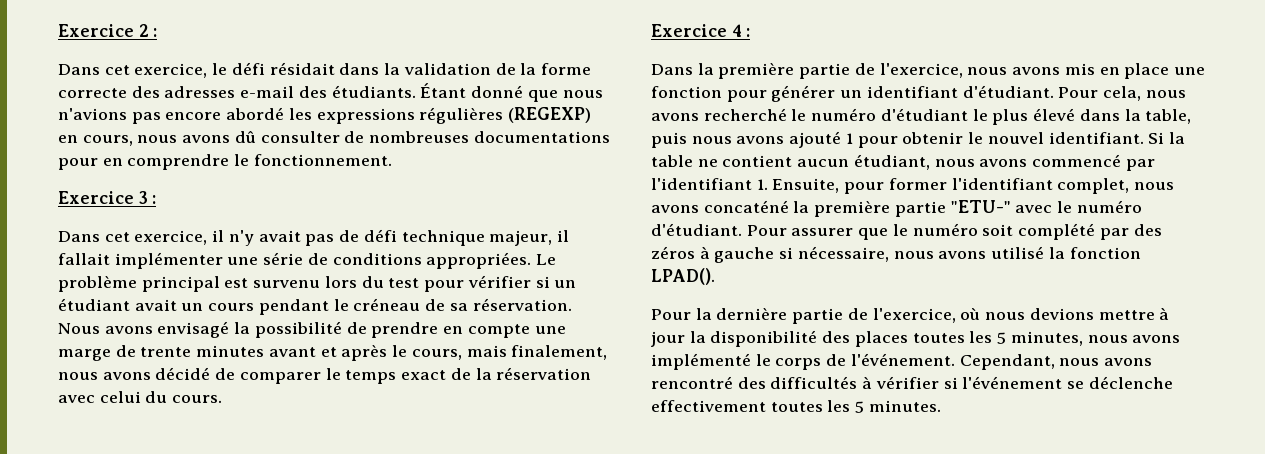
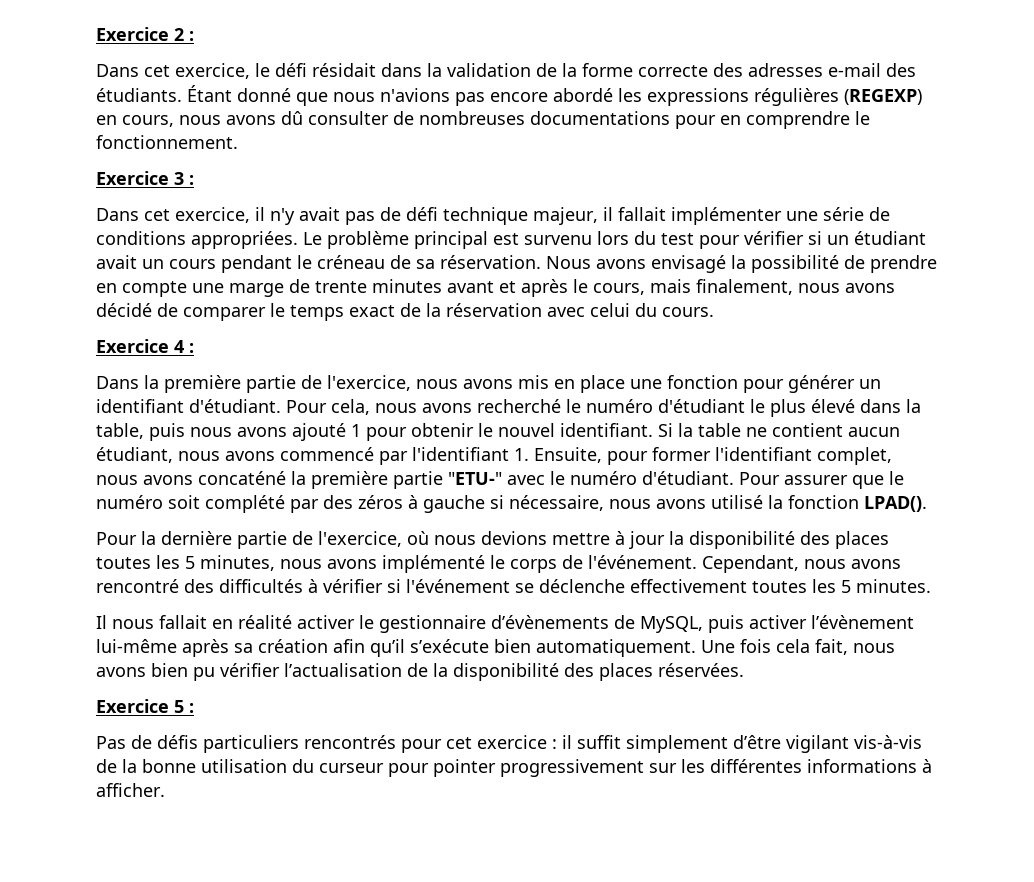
(941, 406) none -> [96,615,914,633] [96,639,895,657] [96,663,744,681] [96,699,194,713] [96,735,922,753] [96,759,932,777] [96,783,165,797] // Il nous fallait en réalité activer le gestionnaire d’évènements de MySQL, puis activer l’évènement lui-même après sa création afin qu’il s’exécute bien automatiquement. Une fois cela fait, nous avons bien pu vérifier l’actualisation de la disponibilité des places réservées. // Exercice 5 : // Pas de défis particuliers rencontrés pour cet exercice : il suffit simplement d’être vigilant vis-à-vis de la bonne utilisation du curseur pour pointer progressivement sur les différentes informations à afficher.

